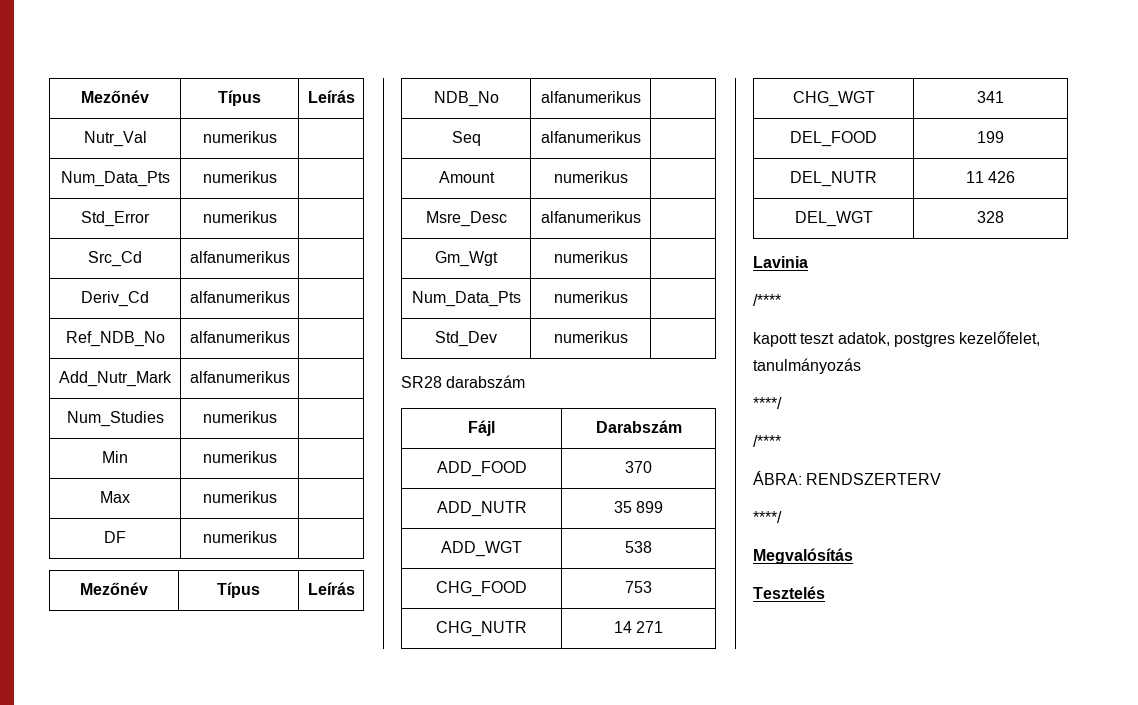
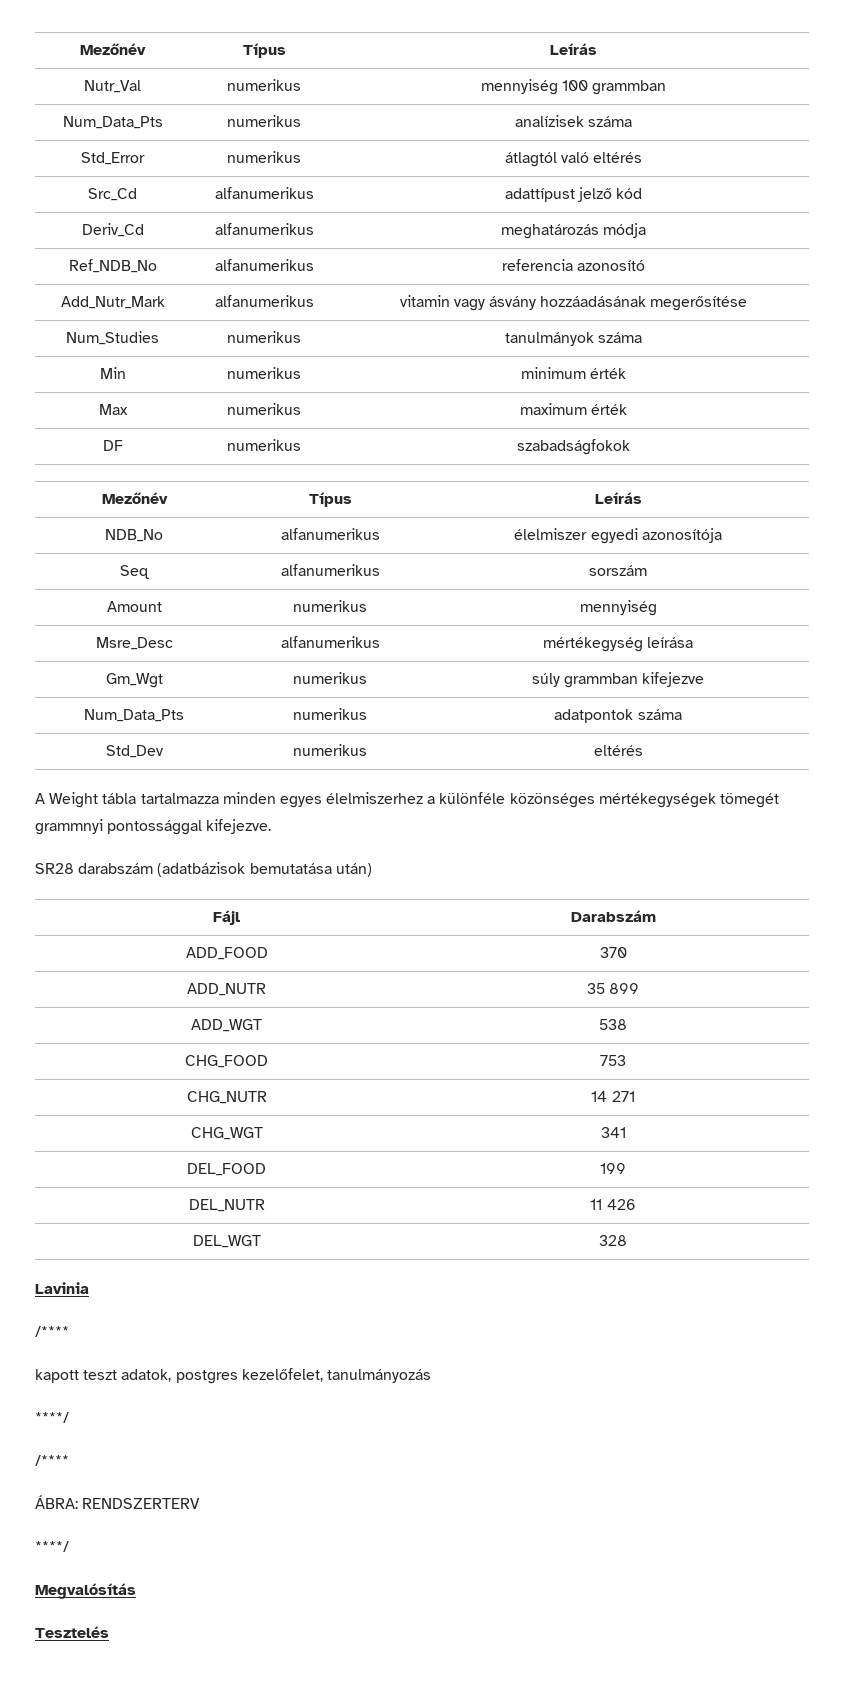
[60,171,170,187] [202,171,277,183] // Num_Data_Pts | numerikus | -> [480,79,667,95] [62,116,163,129] [227,115,301,127] [514,115,633,127] mennyiség 100 grammban // Num_Data_Pts | numerikus | analízisek száma
(277, 217) none -> [504,152,643,167] átlagtól való eltérés
(290, 257) none -> [504,187,643,202] adattípust jelző kód
(290, 297) none -> [500,223,647,239] meghatározás módja
(290, 337) none -> [501,259,646,271] referencia azonosító
(290, 377) none -> [399,295,748,311] vitamin vagy ásvány hozzáadásának megerősítése
(277, 417) none -> [504,332,643,346] tanulmányok száma
(277, 457) none -> [520,367,627,379] minimum érték
(277, 497) none -> [519,403,628,415] maximum érték
(277, 537) none -> [517,439,630,455] szabadságfokok
(641, 97) none -> [514,528,722,544] élelmiszer egyedi azonosítója
(641, 137) none -> [589,565,647,576] sorszám
(628, 177) none -> [579,600,657,616] mennyiség
(641, 217) none -> [542,637,694,652] mértékegység leírása
[411,291,521,307] [553,291,628,303] // Num_Data_Pts | numerikus | -> [531,672,705,688] [84,709,184,722] [293,708,367,720] [554,709,682,723] súly grammban kifejezve // Num_Data_Pts | numerikus | adatpontok száma
(628, 337) none -> [593,745,643,756] [35,792,780,808] [35,819,272,835] eltérés // A Weight tábla tartalmazza minden egyes élelmiszerhez a különféle közönséges mértékegységek tömegét grammnyi pontossággal kifejezve.
(526, 381) none -> [157,862,372,877] (adatbázisok bemutatása után)

